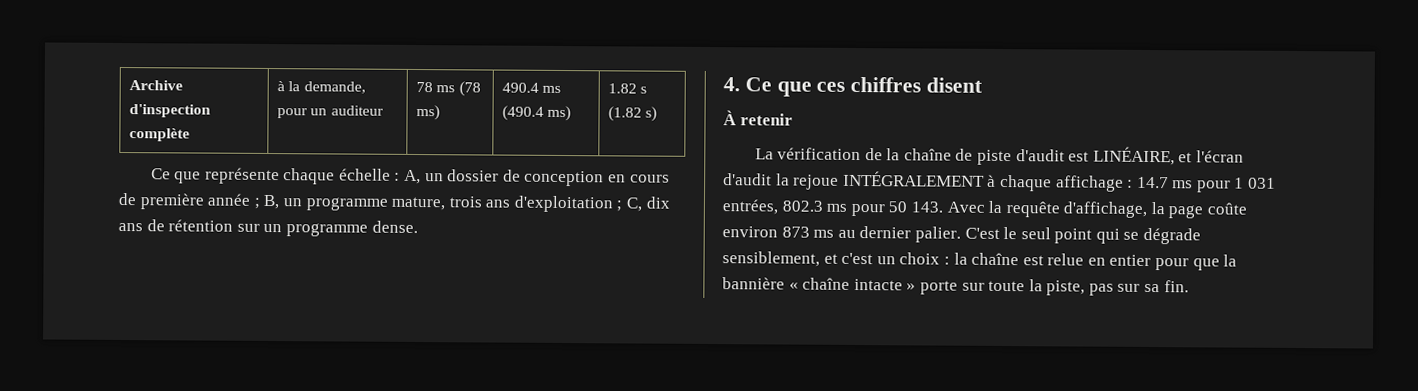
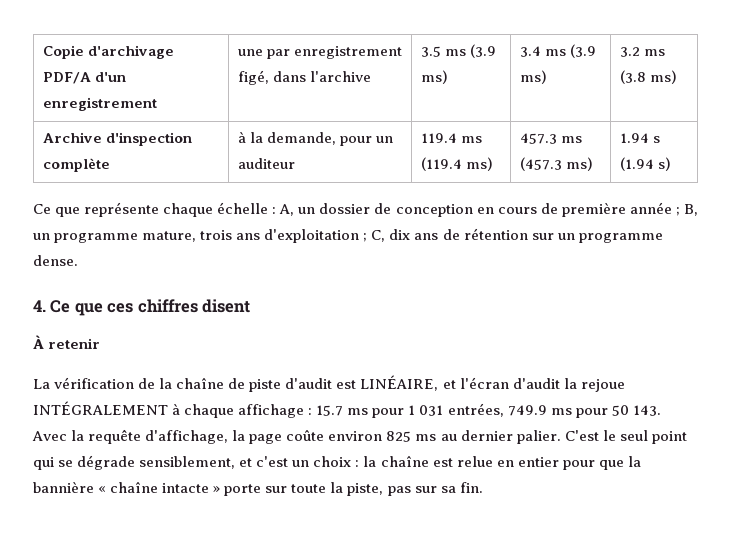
(129, 85) none -> [42,45,174,59] [42,72,126,84] [42,97,157,111] [237,46,402,59] [237,70,371,85] [420,44,496,58] [420,70,448,84] [519,44,596,58] [519,70,547,84] [619,47,665,57] [619,70,677,84] Copie d'archivage PDF/A d'un enregistrement | une par enregistrement figé, dans l'archive | 3.5 ms (3.9 ms) | 3.4 ms (3.9 ms) | 3.2 ms (3.8 ms) //
[416,81,481,97] [416,105,441,121] [502,82,562,93] [502,105,572,122] [608,83,648,94] [608,106,643,122] 78 ms (78 ms) | 490.4 ms (490.4 ms) | 1.82 s (1.82 -> [420,133,482,143] [420,157,493,171] [519,133,582,144] [519,157,593,171] [619,133,660,143] [619,157,654,171] 119.4 ms (119.4 ms) | 457.3 ms (457.3 ms) | 1.94 s (1.94
[1136,176,1169,189] 14.7 -> [316,405,344,416] 15.7
[781,200,823,212] 802.3 -> [507,405,547,416] 749.9
[781,226,810,238] 873 -> [386,431,412,442] 825

